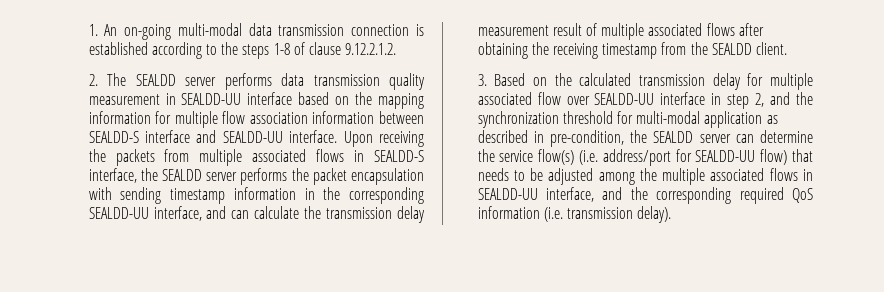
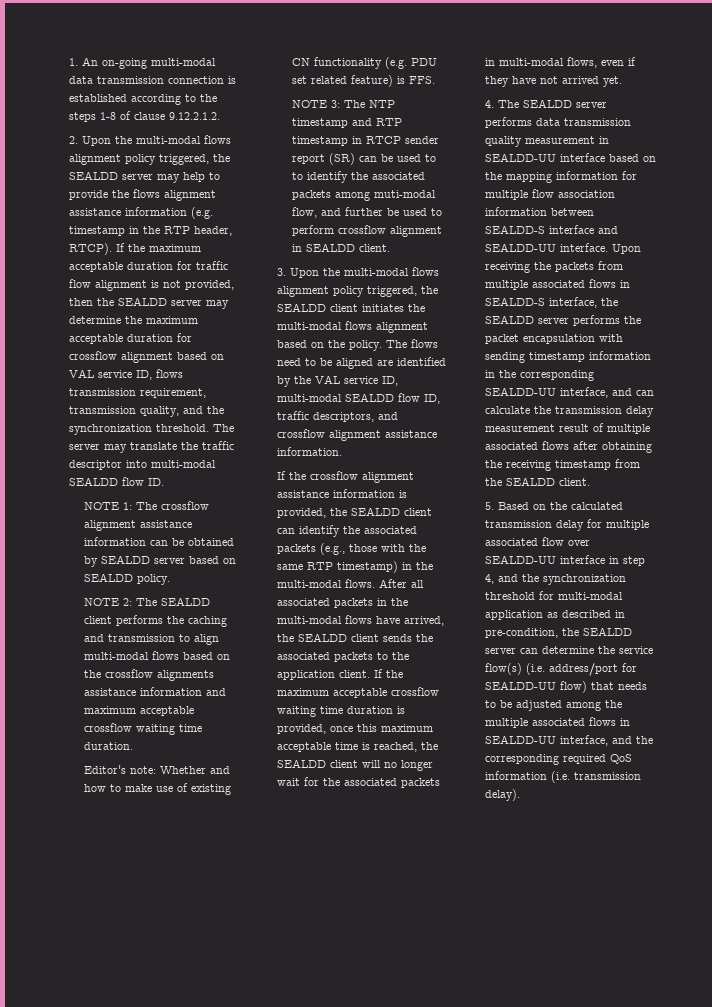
(98, 80) none -> [82,135,232,146] [69,154,231,165] [69,171,221,183] [69,189,217,201] [69,207,214,219] [69,226,233,236] [69,243,202,255] [69,261,229,272] [69,279,235,291] [69,297,230,309] [69,316,199,324] [69,333,193,344] [69,351,225,363] [69,369,184,380] [69,388,207,398] [69,406,225,417] [69,424,235,435] [69,441,235,453] [69,460,217,470] [69,477,165,486] [83,501,209,510] [83,520,192,531] [83,537,234,546] [83,555,236,567] [83,573,170,585] [83,597,210,606] [83,615,227,627] [83,634,219,645] [83,651,230,660] [83,669,214,681] [83,687,226,696] [83,706,194,716] [83,723,202,735] [83,742,133,750] [83,765,230,774] [83,783,231,795] [291,57,437,69] [291,75,435,87] [291,100,395,108] [291,118,402,128] [291,136,439,146] [291,153,436,165] [291,171,425,183] [291,190,436,201] [291,207,442,218] [291,225,442,237] [291,243,390,252] [277,267,440,278] [277,286,439,297] [277,303,426,312] [277,321,429,333] [277,339,439,351] [277,357,447,369] [277,375,399,387] [277,393,441,404] [277,411,399,422] [277,429,438,441] [277,447,343,456] [277,471,415,483] [277,489,408,498] [277,507,433,518] [277,525,418,537] [277,543,427,555] [277,561,434,573] [277,579,425,588] [277,598,409,608] [277,615,445,626] [277,633,434,642] [277,652,410,662] [277,669,404,680] [277,687,440,698] [277,706,406,717] [277,724,434,734] [277,742,439,752] [277,759,434,771] [277,777,441,788] [485,57,637,68] [485,76,623,87] [485,100,495,108] Upon the multi-modal flows alignment policy triggered, the SEALDD server may help to provide the flows alignment assistance information (e.g. timestamp in the RTP header, RTCP). If the maximum acceptable duration for traffic flow alignment is not provided, then the SEALDD server may determine the maximum acceptable duration for crossflow alignment based on VAL service ID, flows transmission requirement, transmission quality, and the synchronization threshold. The server may translate the traffic descriptor into multi-modal SEALDD flow ID. // NOTE 1: The crossflow alignment assistance information can be obtained by SEALDD server based on SEALDD policy. // NOTE 2: The SEALDD client performs the caching and transmission to align multi-modal flows based on the crossflow alignments assistance information and maximum acceptable crossflow waiting time duration. // Editor's note: Whether and how to make use of existing CN functionality (e.g. PDU set related feature) is FFS. // NOTE 3: The NTP timestamp and RTP timestamp in RTCP sender report (SR) can be used to to identify the associated packets among muti-modal flow, and further be used to perform crossflow alignment in SEALDD client. // 3. Upon the multi-modal flows alignment policy triggered, the SEALDD client initiates the multi-modal flows alignment based on the policy. The flows need to be aligned are identified by the VAL service ID, multi-modal SEALDD flow ID, traffic descriptors, and crossflow alignment assistance information. // If the crossflow alignment assistance information is provided, the SEALDD client can identify the associated packets (e.g., those with the same RTP timestamp) in the multi-modal flows. After all associated packets in the multi-modal flows have arrived, the SEALDD client sends the associated packets to the application client. If the maximum acceptable crossflow waiting time duration is provided, once this maximum acceptable time is reached, the SEALDD client will no longer wait for the associated packets in multi-modal flows, even if they have not arrived yet. // 4.
[477,74,487,86] 3. -> [485,502,495,510] 5.
[755,93,765,107] 2, -> [485,574,495,584] 4,

